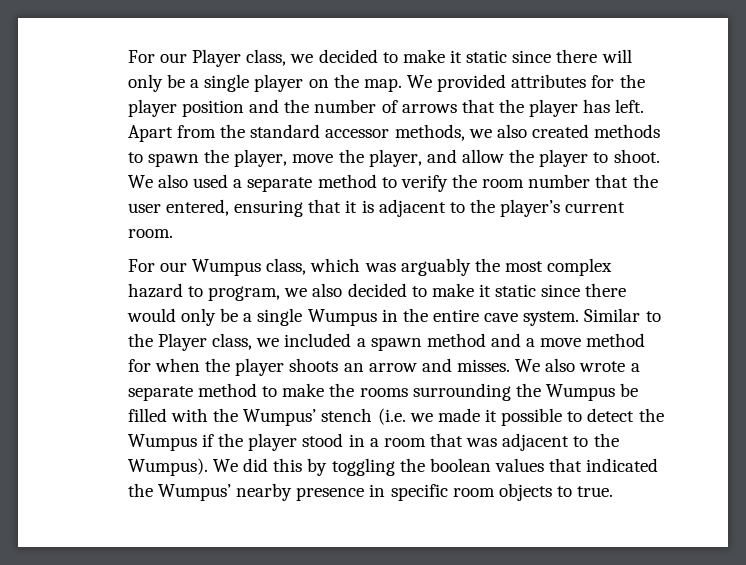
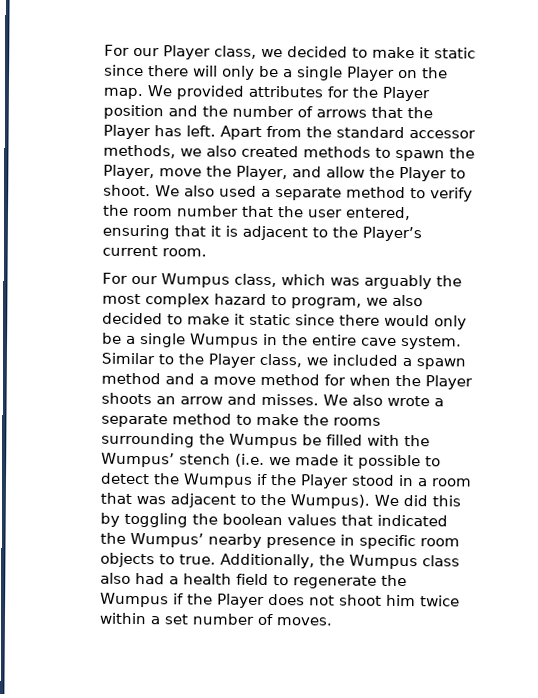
[254,74,304,92] player -> [347,66,396,81] Player
[127,99,177,117] player -> [382,86,431,102] Player
[529,99,579,117] player -> [103,124,152,140] Player
[234,149,288,167] player, -> [103,164,156,180] Player,
[368,149,422,167] player, -> [236,165,289,181] Player,
[539,149,589,167] player -> [399,166,448,182] Player
[500,199,561,217] player’s -> [362,226,423,242] Player’s
[235,358,285,376] player -> [425,375,474,390] Player
[248,433,298,451] player -> [300,474,350,489] Player
(614, 491) none -> [220,553,461,570] [100,572,408,589] [100,592,461,608] [99,612,333,626] Additionally, the Wumpus class also had a health field to regenerate the Wumpus if the Player does not shoot him twice within a set number of moves.

